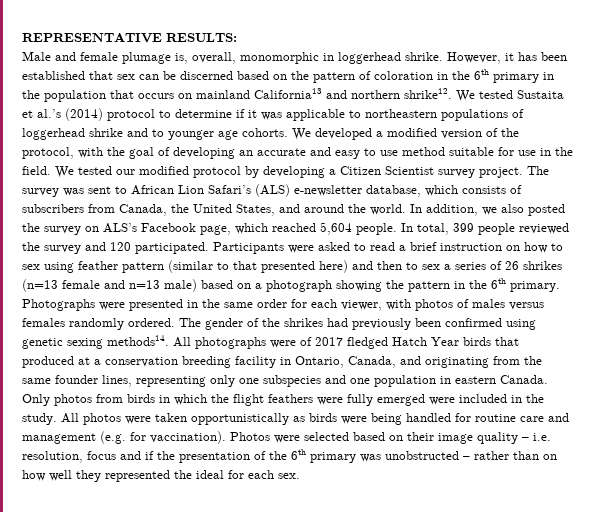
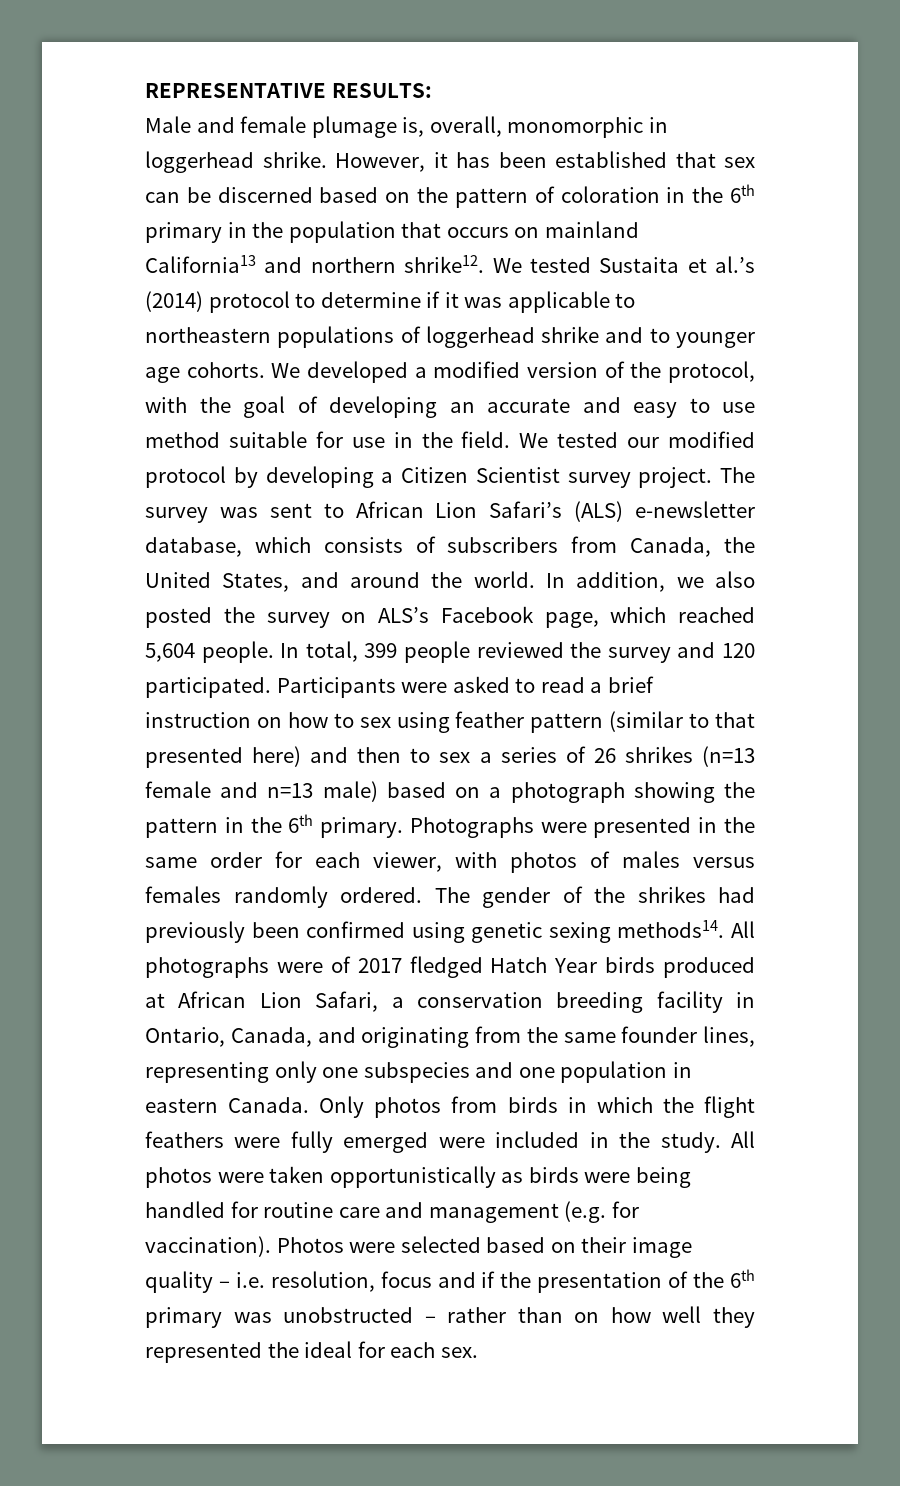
[495,337,519,346] that -> (656, 965) none
(90, 361) none -> [178,991,379,1012] African Lion Safari,

